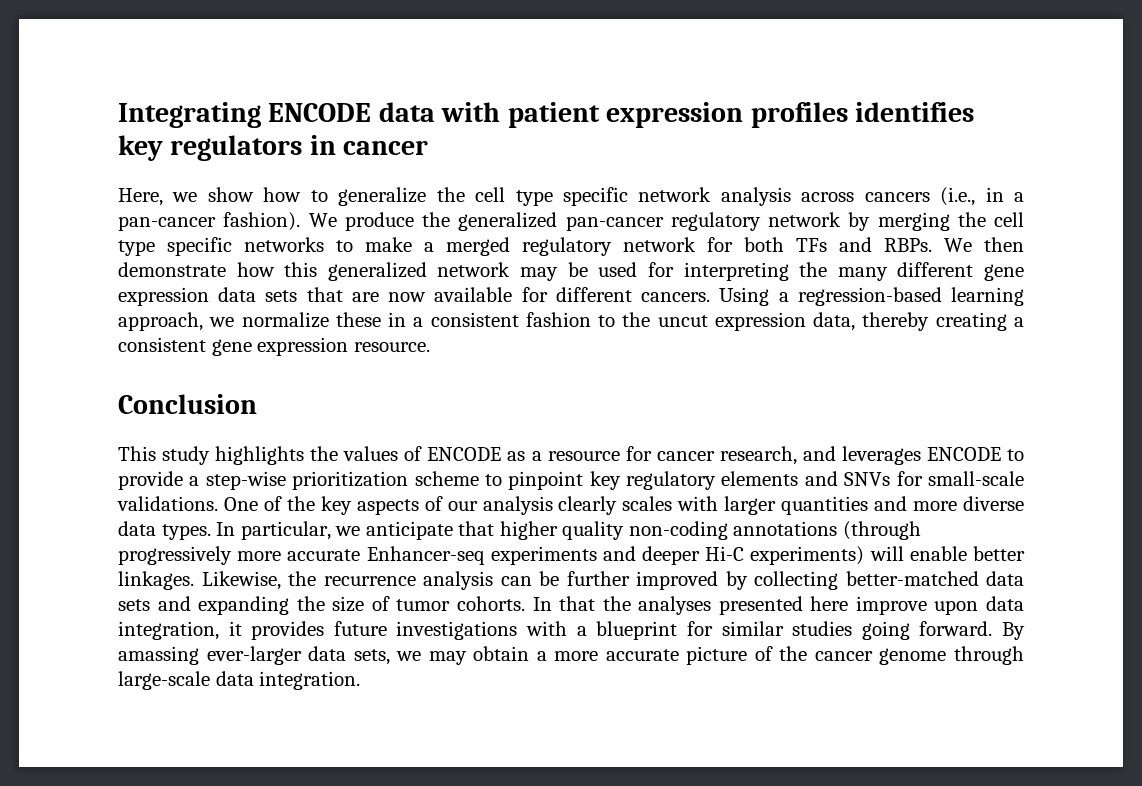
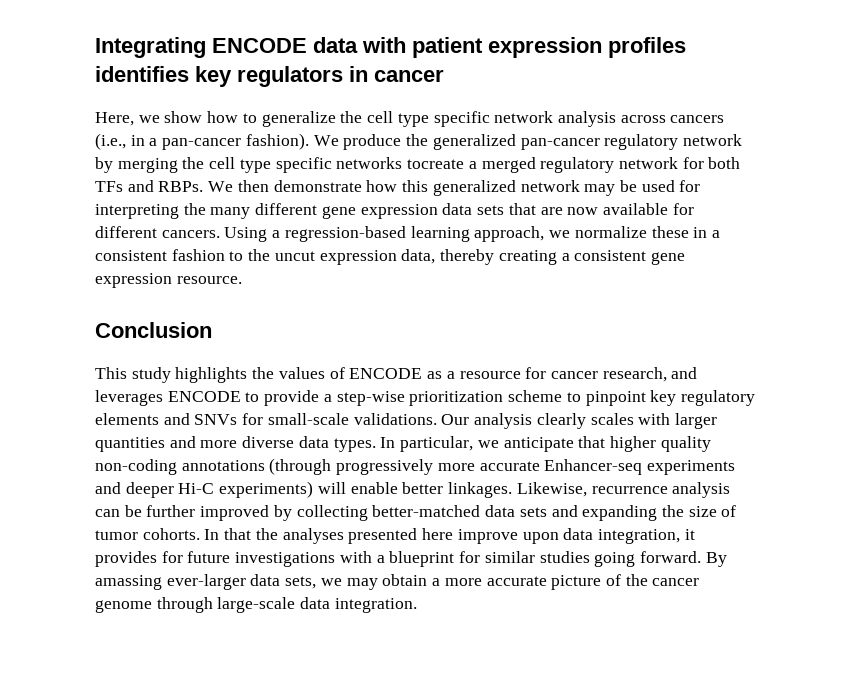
[336,237,412,252] to make -> [407,159,465,169] tocreate
[223,496,478,515] One of the key aspects of our -> [441,414,470,425] Our
[288,571,316,586] the -> (587, 489) none
(325, 630) none -> [161,551,183,563] for

